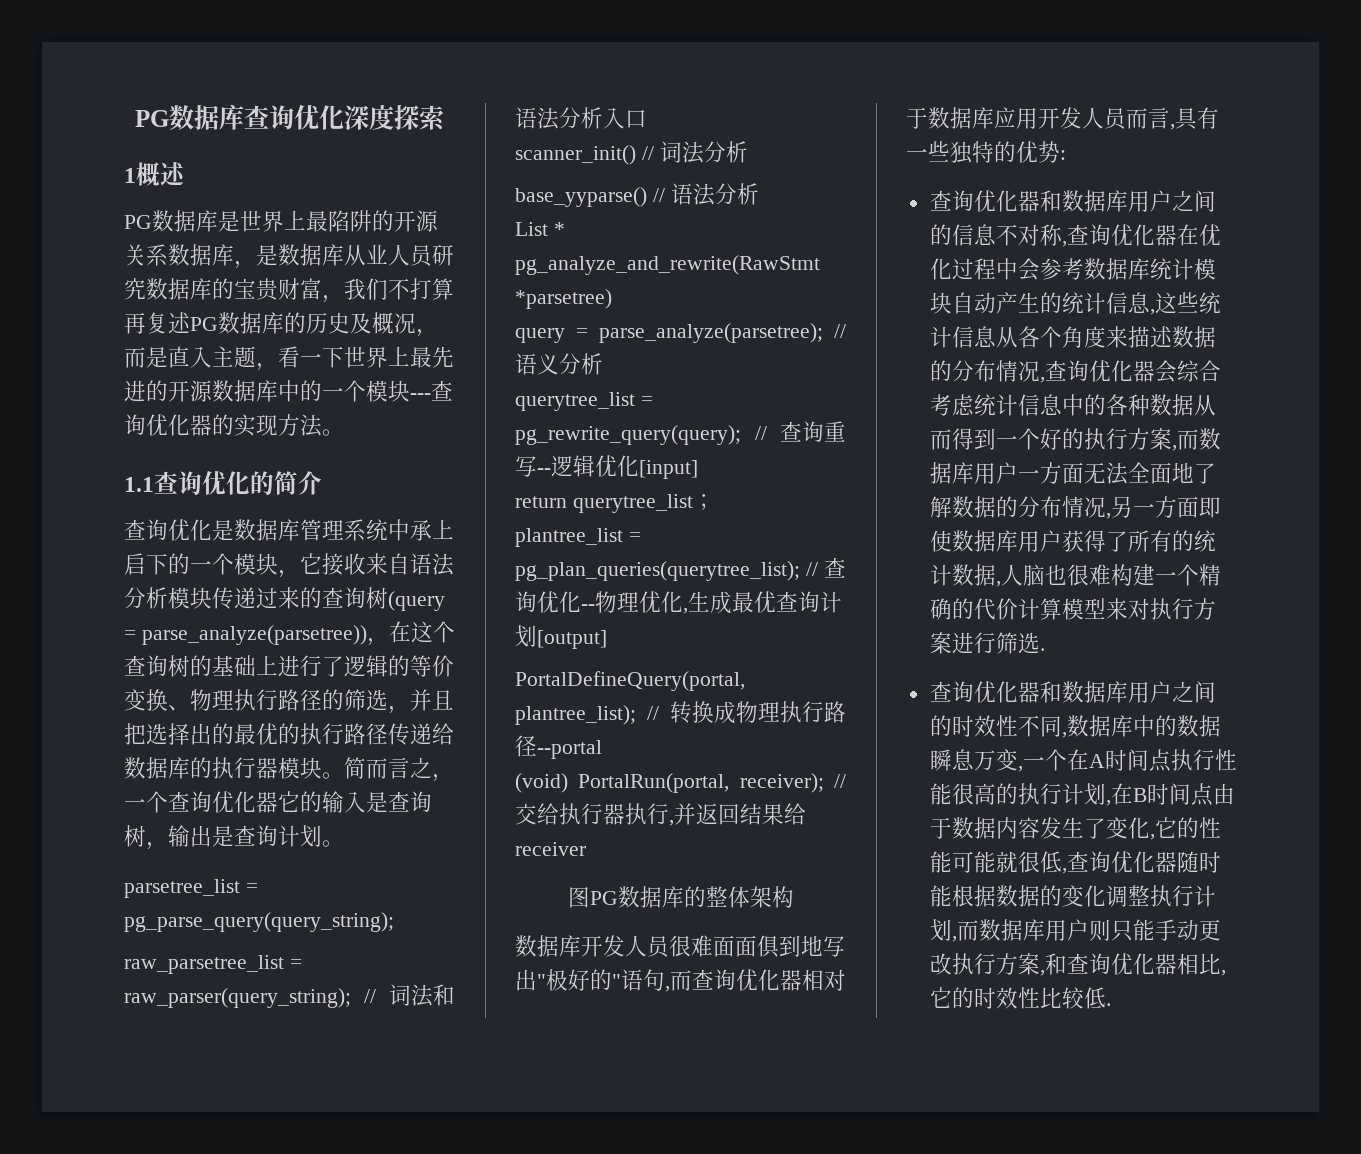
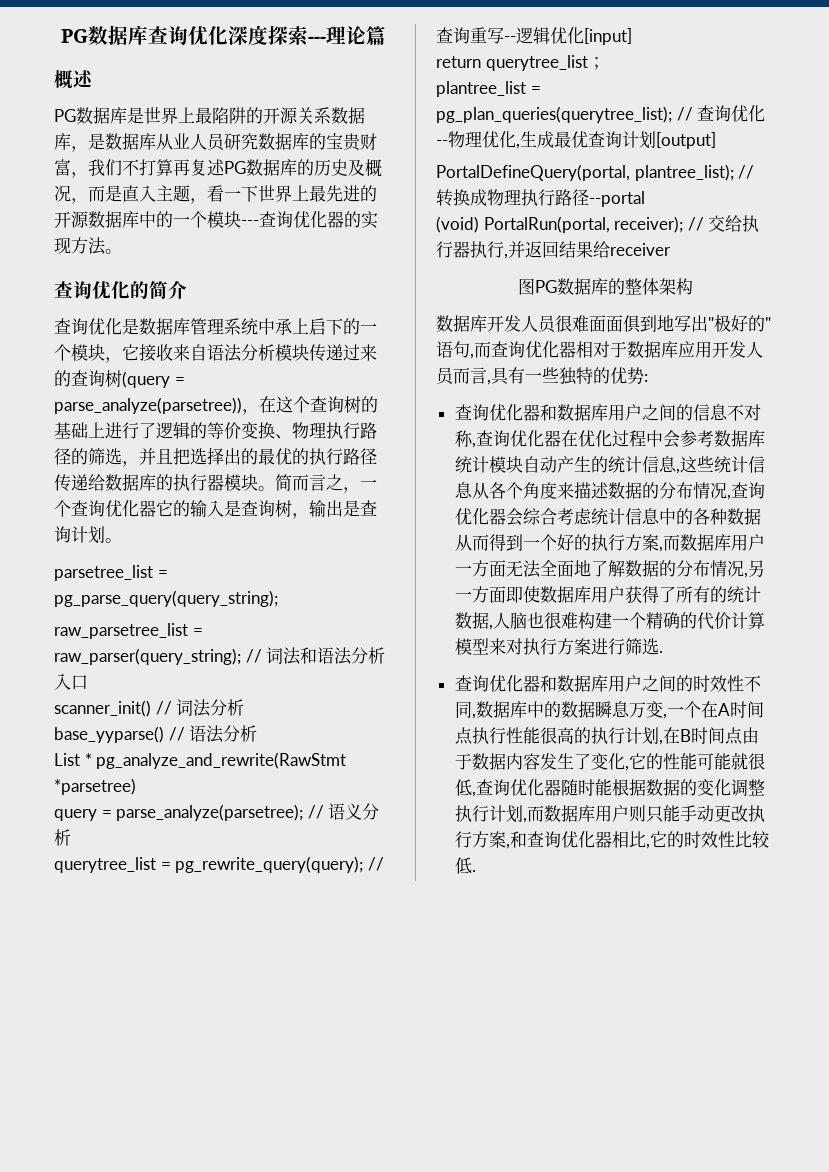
[124,168,136,183] // 1 -> [308,26,386,45] ---理论篇 //
[124,477,154,492] 1.1 -> (122, 251) none

